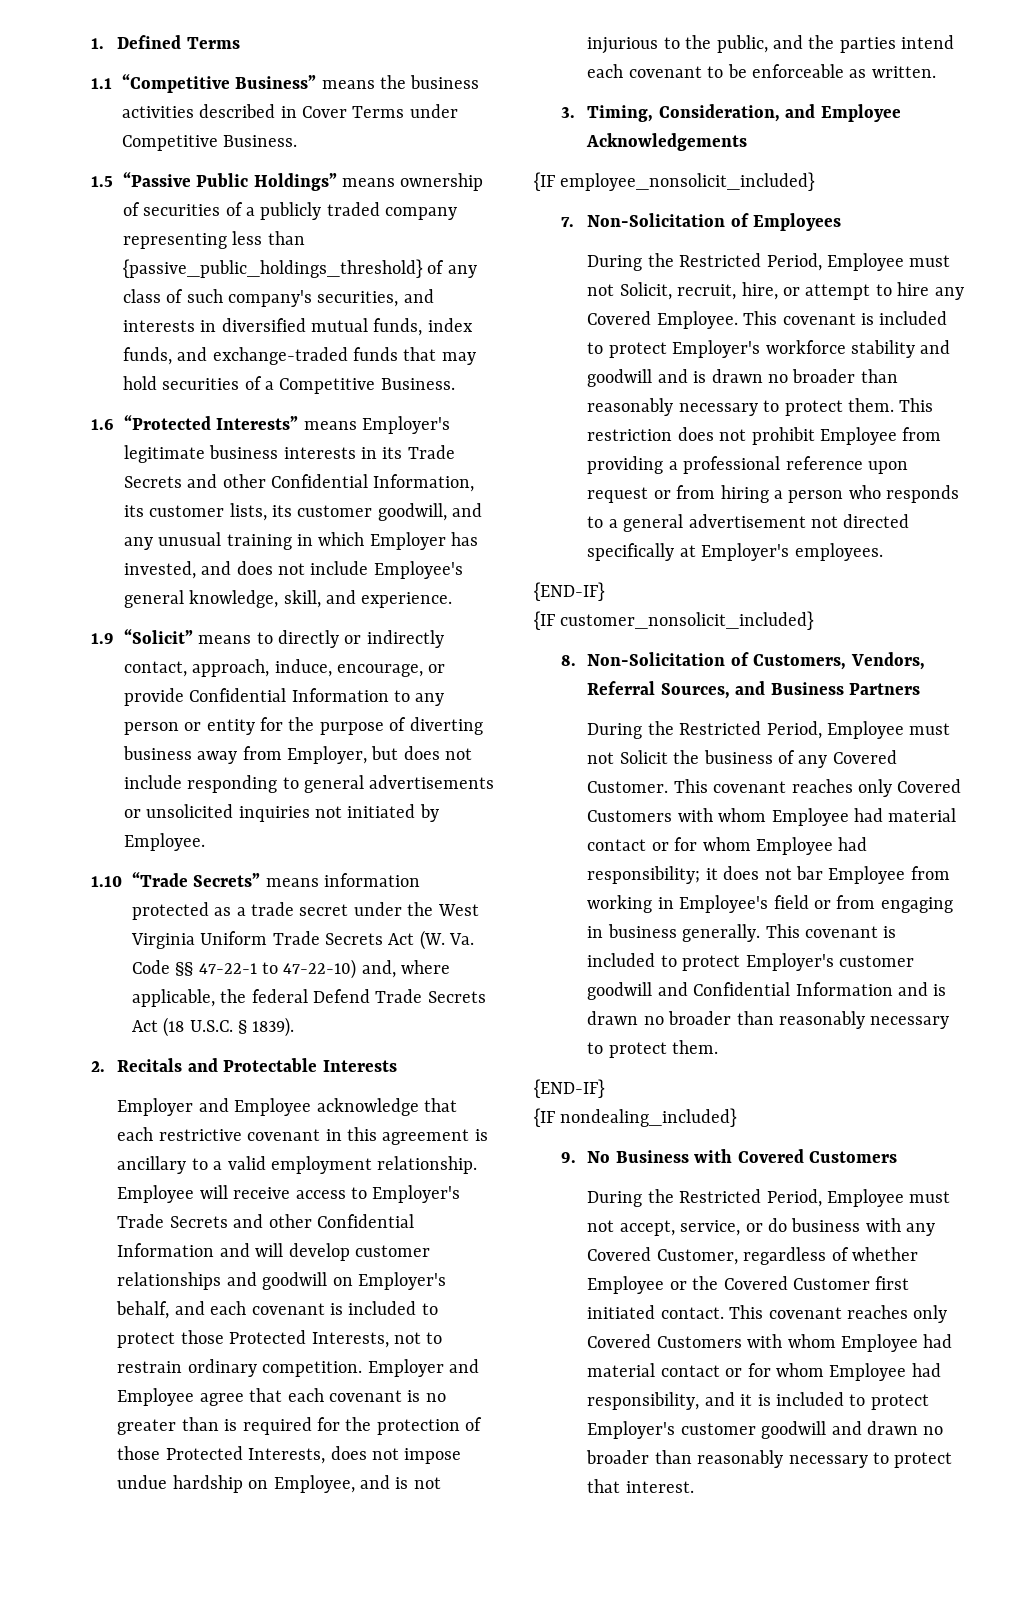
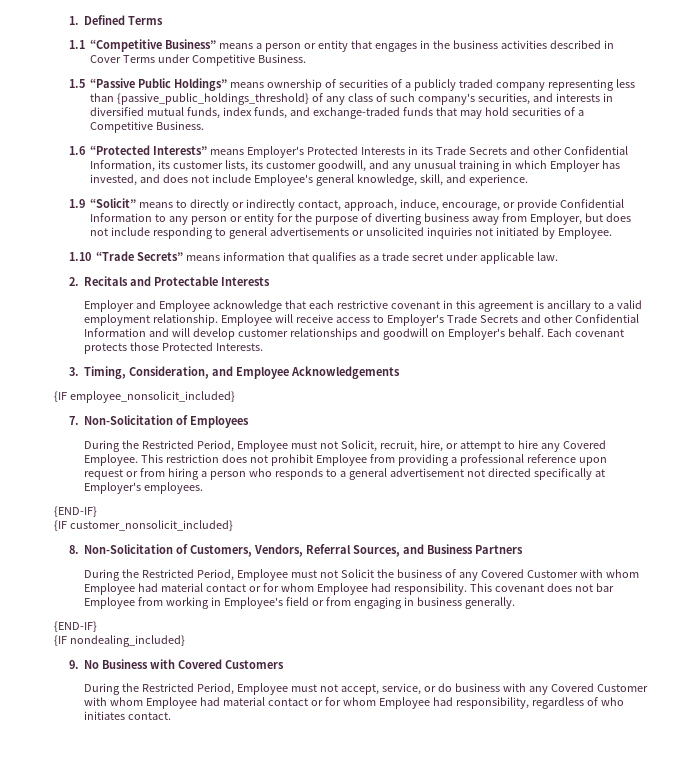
(375, 84) none -> [256,40,431,52] a person or entity that engages in
[123,445,356,463] legitimate business interests -> [307,146,406,155] Protected Interests
[131,902,209,920] protected -> [288,252,357,264] that qualifies
[407,902,479,916] [130,930,475,950] [131,959,451,979] [131,989,486,1007] [131,1017,295,1037] the West Virginia Uniform Trade Secrets Act (W. Va. Code §§ 47-22-1 to 47-22-10) and, where applicable, the federal Defend Trade Secrets Act (18 U.S.C. § 1839). -> [480,252,559,264] applicable law.
[116,1301,438,1319] [117,1330,443,1348] [117,1359,480,1377] [117,1388,446,1406] [117,1417,483,1435] [117,1446,462,1464] [117,1475,441,1493] [587,35,955,54] [587,64,936,78] behalf, and each covenant is included to protect those Protected Interests, not to restrain ordinary competition. Employer and Employee agree that each covenant is no greater than is required for the protection of those Protected Interests, does not impose undue hardship on Employee, and is not injurious to the public, and the parties intend each covenant to be enforceable as written. -> [507,328,624,337] [83,342,263,354] behalf. Each covenant protects those Protected Interests.
[782,311,948,325] [587,340,951,358] [587,369,898,387] [587,398,934,416] covenant is included to protect Employer's workforce stability and goodwill and is drawn no broader than reasonably necessary to protect them. This -> (163, 458) none
[587,779,962,797] [587,810,673,822] Customer. This covenant reaches only Covered Customers -> [526,570,578,578] Customer
[587,866,718,884] responsibility; it -> [393,583,544,595] responsibility. This covenant
[765,924,897,938] [587,953,915,971] [587,982,947,1000] [587,1011,950,1029] [587,1040,719,1058] This covenant is included to protect Employer's customer goodwill and Confidential Information and is drawn no broader than reasonably necessary to protect them. -> (515, 603) none
[656,1247,919,1265] [587,1276,910,1294] [587,1305,948,1323] [587,1334,742,1348] Customer, regardless of whether Employee or the Covered Customer first initiated contact. This covenant reaches only Covered Customers -> [596,684,648,692] Customer
[704,1392,929,1410] [587,1421,944,1439] [586,1450,953,1468] [587,1479,694,1493] and it is included to protect Employer's customer goodwill and drawn no broader than reasonably necessary to protect that interest. -> [531,697,624,709] [83,711,171,720] regardless of who initiates contact.

